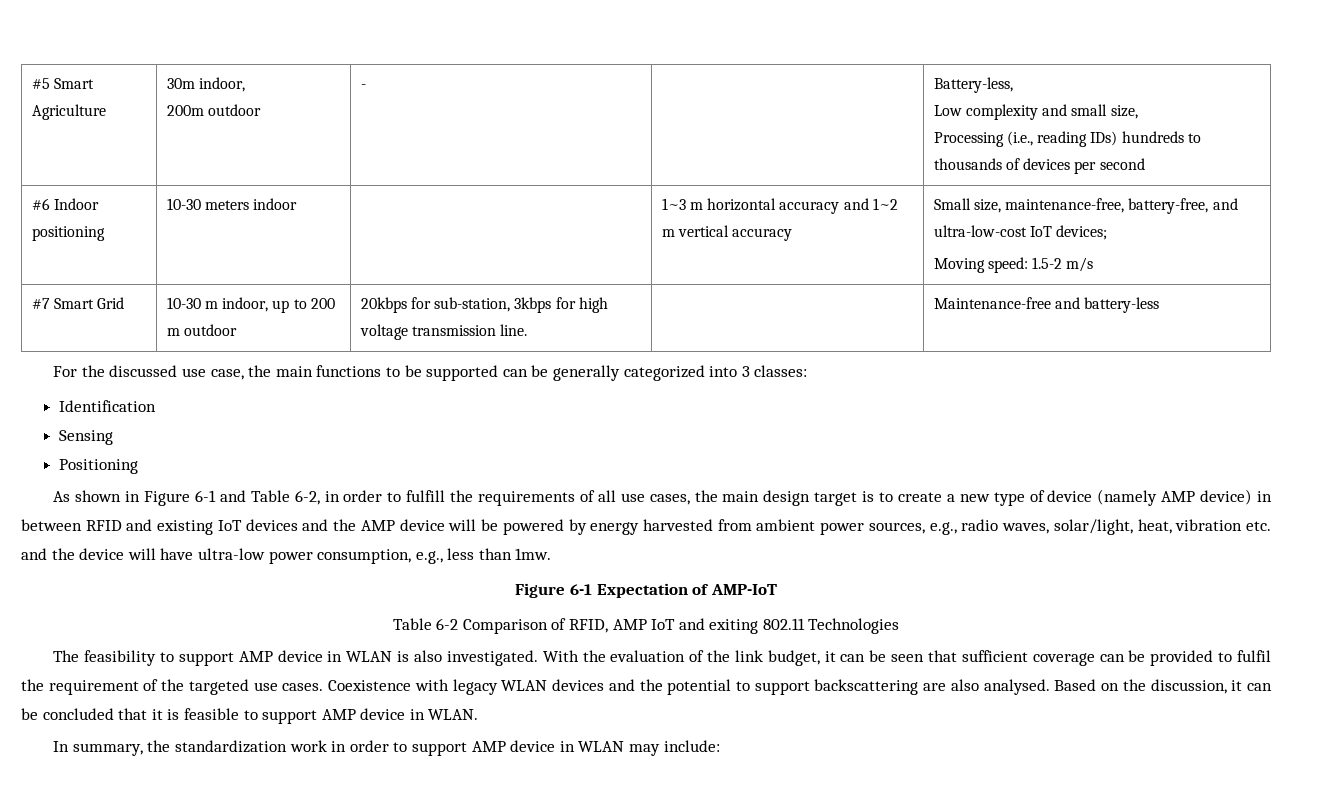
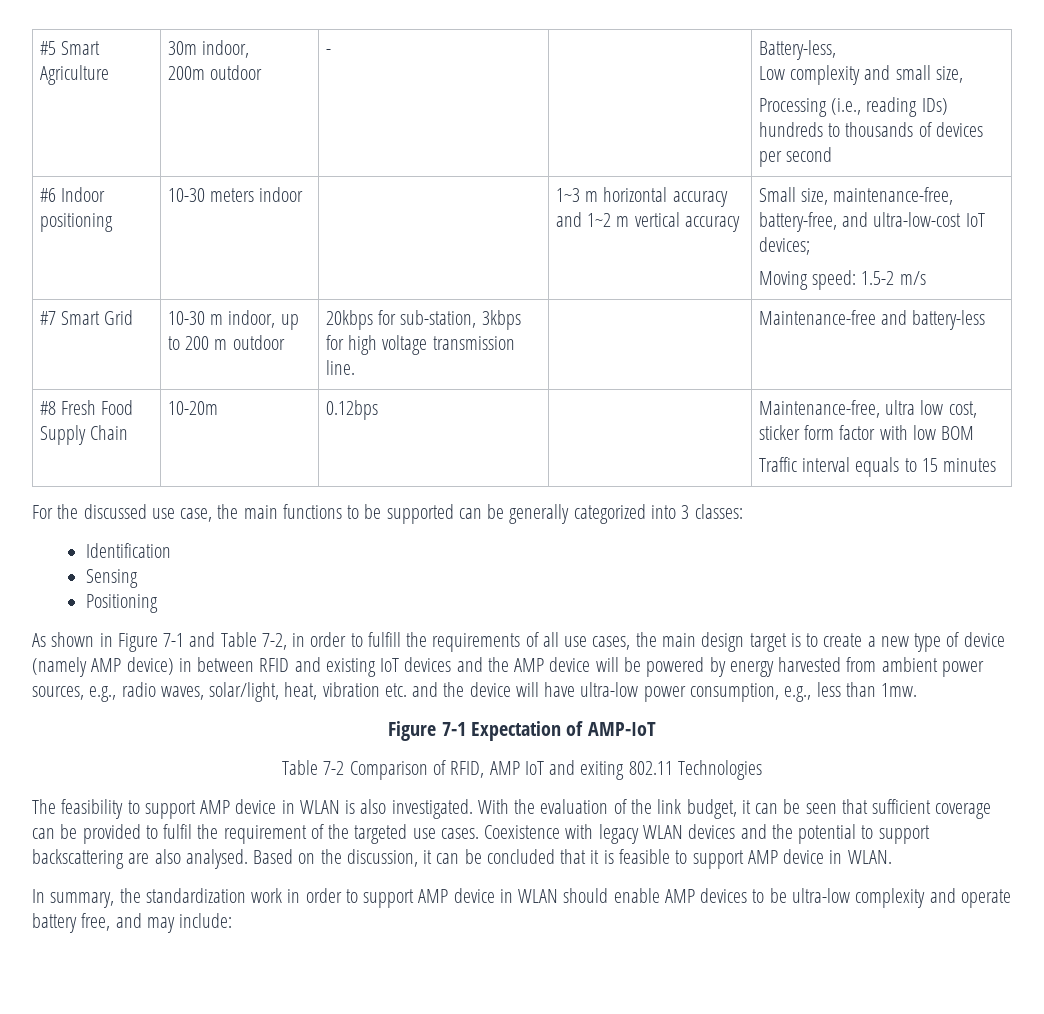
(1160, 305) none -> [39,400,134,415] [39,425,129,445] [167,401,218,415] [325,400,378,420] [758,400,977,418] [758,425,975,440] [758,457,997,477] // #8 Fresh Food Supply Chain | 10-20m | 0.12bps | | Maintenance-free, ultra low cost, sticker form factor with low BOM // Traffic interval equals to 15 minutes
[194,490,216,502] 6-1 -> [163,633,185,647] 7-1
[294,490,320,505] 6-2, -> [261,633,287,650] 7-2,
[569,584,592,595] 6-1 -> [441,722,466,736] 7-1
[436,618,459,630] 6-2 -> [323,761,345,775] 7-2
(625, 746) none -> [563,888,1011,908] [32,913,142,933] should enable AMP devices to be ultra-low complexity and operate battery free, and

